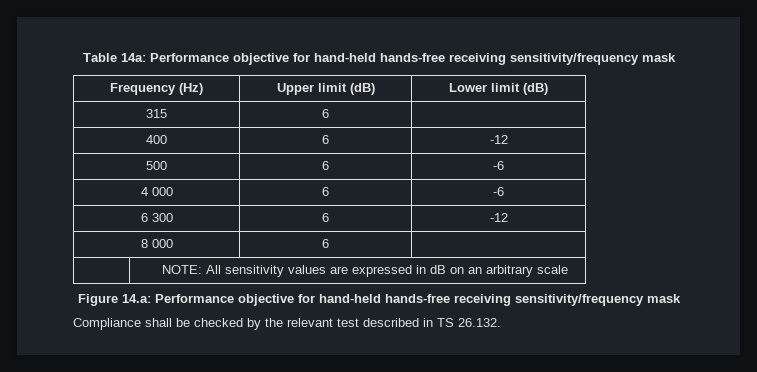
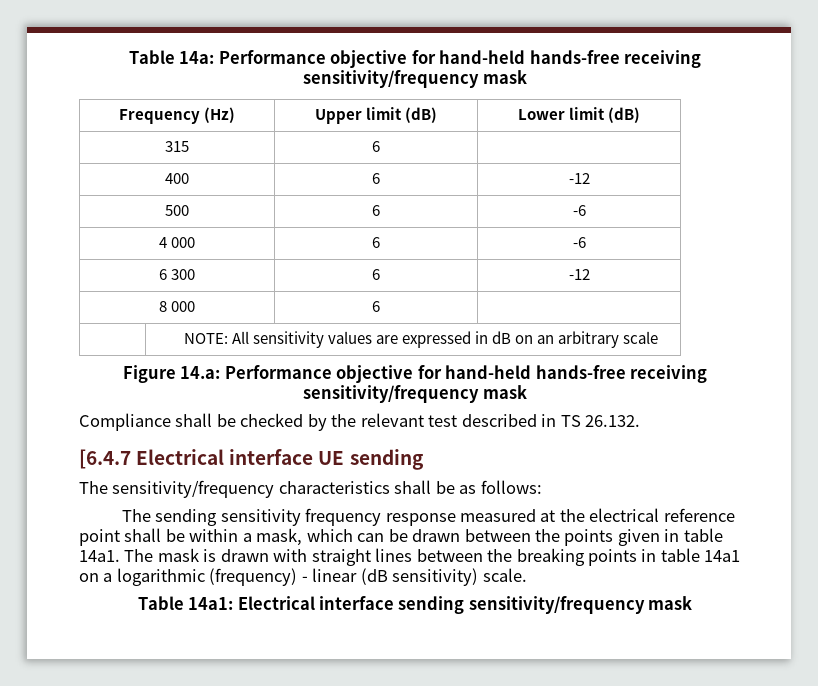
(501, 322) none -> [79,449,424,470] [79,480,542,498] [121,508,735,526] [79,528,723,546] [79,548,741,566] [79,568,527,586] [137,596,693,614] // [6.4.7 Electrical interface UE sending // The sensitivity/frequency characteristics shall be as follows: // The sending sensitivity frequency response measured at the electrical reference point shall be within a mask, which can be drawn between the points given in table 14a1. The mask is drawn with straight lines between the breaking points in table 14a1 on a logarithmic (frequency) - linear (dB sensitivity) scale. // Table 14a1: Electrical interface sending sensitivity/frequency mask

